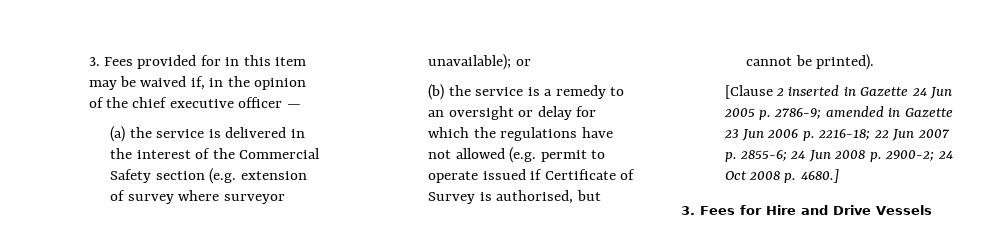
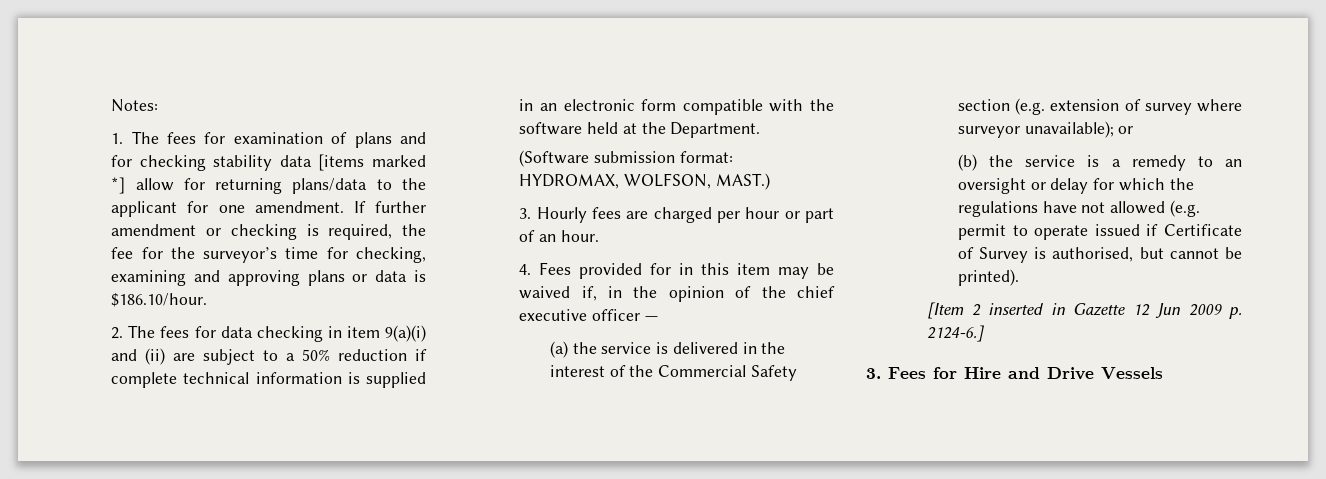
[88,57,100,66] 3. -> [111,99,159,112] [111,131,427,148] [111,154,426,171] [111,177,426,194] [111,201,426,217] [111,224,427,240] [111,247,426,263] [111,270,427,286] [111,293,208,307] [111,325,426,342] [111,348,427,365] [111,372,426,388] [519,99,834,115] [519,122,761,138] [519,150,733,167] [519,173,770,190] [519,207,834,223] [519,230,599,242] [519,264,532,275] Notes: // 1. The fees for examination of plans and for checking stability data [items marked *] allow for returning plans/data to the applicant for one amendment. If further amendment or checking is required, the fee for the surveyor’s time for checking, examining and approving plans or data is $186.10/hour. // 2. The fees for data checking in item 9(a)(i) and (ii) are subject to a 50% reduction if complete technical information is supplied in an electronic form compatible with the software held at the Department. // (Software submission format: HYDROMAX, WOLFSON, MAST.) // 3. Hourly fees are charged per hour or part of an hour. // 4.
[724,85,773,99] [Clause -> [927,302,965,319] [Item
[911,87,953,99] [723,106,953,120] [723,129,950,141] [724,150,953,162] [724,169,839,183] 24 Jun 2005 p. 2786-9; amended in Gazette 23 Jun 2006 p. 2216-18; 22 Jun 2007 p. 2855-6; 24 Jun 2008 p. 2900-2; 24 Oct 2008 p. 4680.] -> [1132,303,1242,319] [927,325,985,342] 12 Jun 2009 p. 2124-6.]

